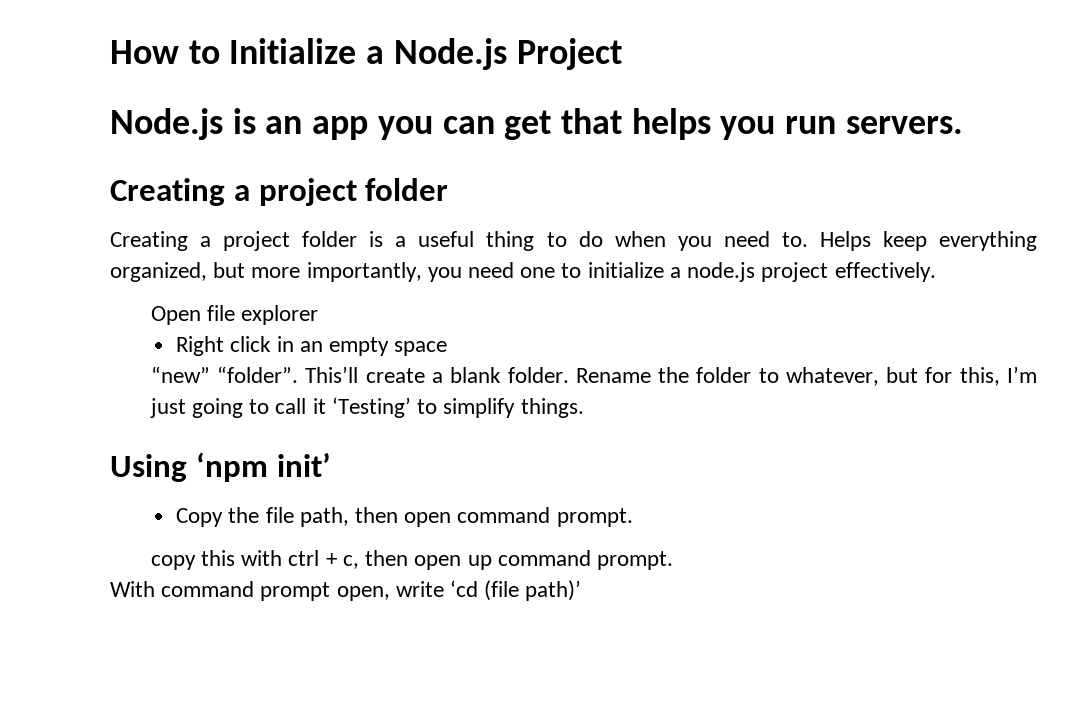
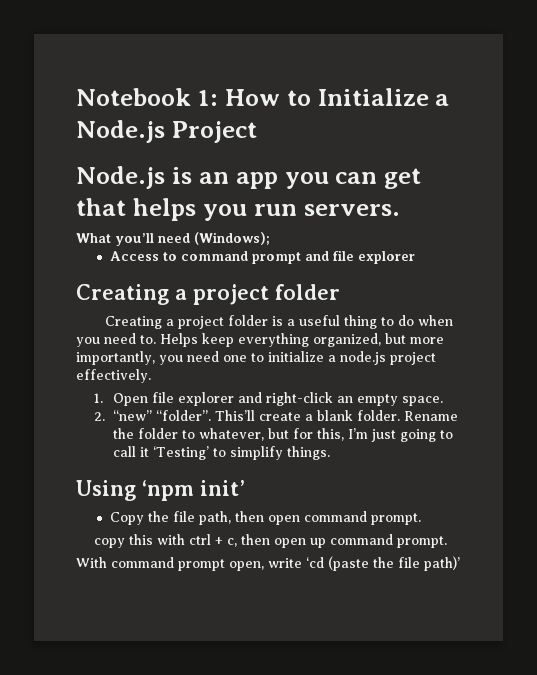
(110, 52) none -> [76,88,218,106] Notebook 1:
(963, 125) none -> [76,232,270,246] [109,250,415,264] // What you’ll need (Windows); // Access to command prompt and file explorer
(936, 272) none -> [94,393,104,403] 1.
[176,336,448,356] // Right click in an empty space // -> [237,392,443,406] [94,412,106,421] and right-click an empty space. // 2.
[484,580,520,601] (file -> [328,556,420,571] (paste the file

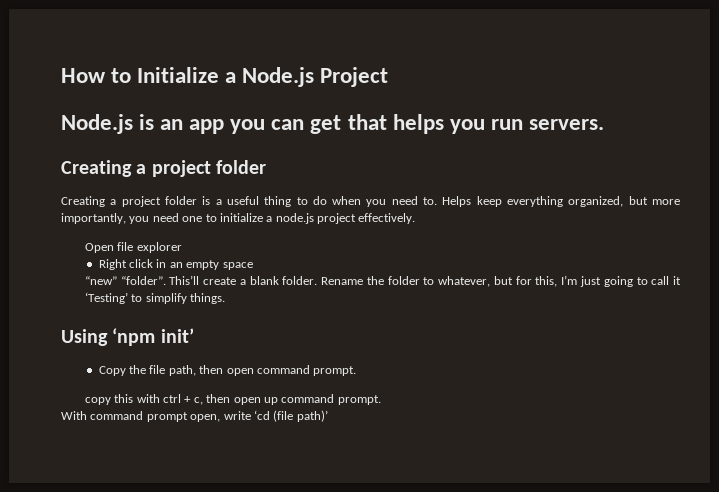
[76,88,218,106] Notebook 1: -> (61, 75) none
[76,232,270,246] [109,250,415,264] // What you’ll need (Windows); // Access to command prompt and file explorer -> (604, 124) none
[94,393,104,403] 1. -> (416, 218) none
[237,392,443,406] [94,412,106,421] and right-click an empty space. // 2. -> [98,259,253,270] // Right click in an empty space //
[328,556,420,571] (paste the file -> [273,410,294,422] (file

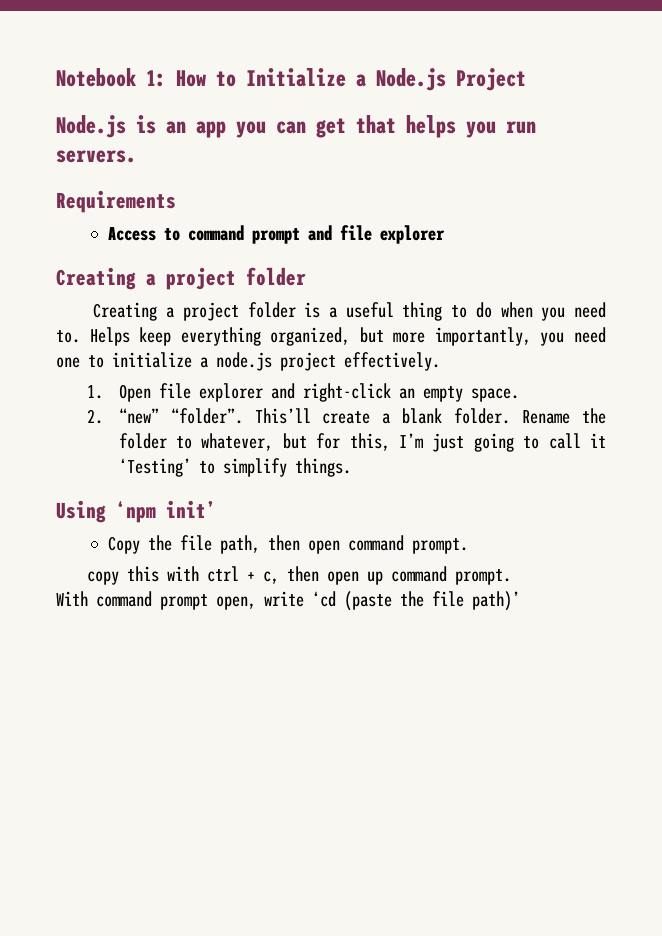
(61, 75) none -> [56,68,166,87] Notebook 1:
(604, 124) none -> [56,190,176,213] [107,225,445,244] // Requirements // Access to command prompt and file explorer
(416, 218) none -> [87,385,104,399] 1.
[98,259,253,270] // Right click in an empty space // -> [270,383,519,402] [87,409,104,424] and right-click an empty space. // 2.
[273,410,294,422] (file -> [344,591,464,611] (paste the file

